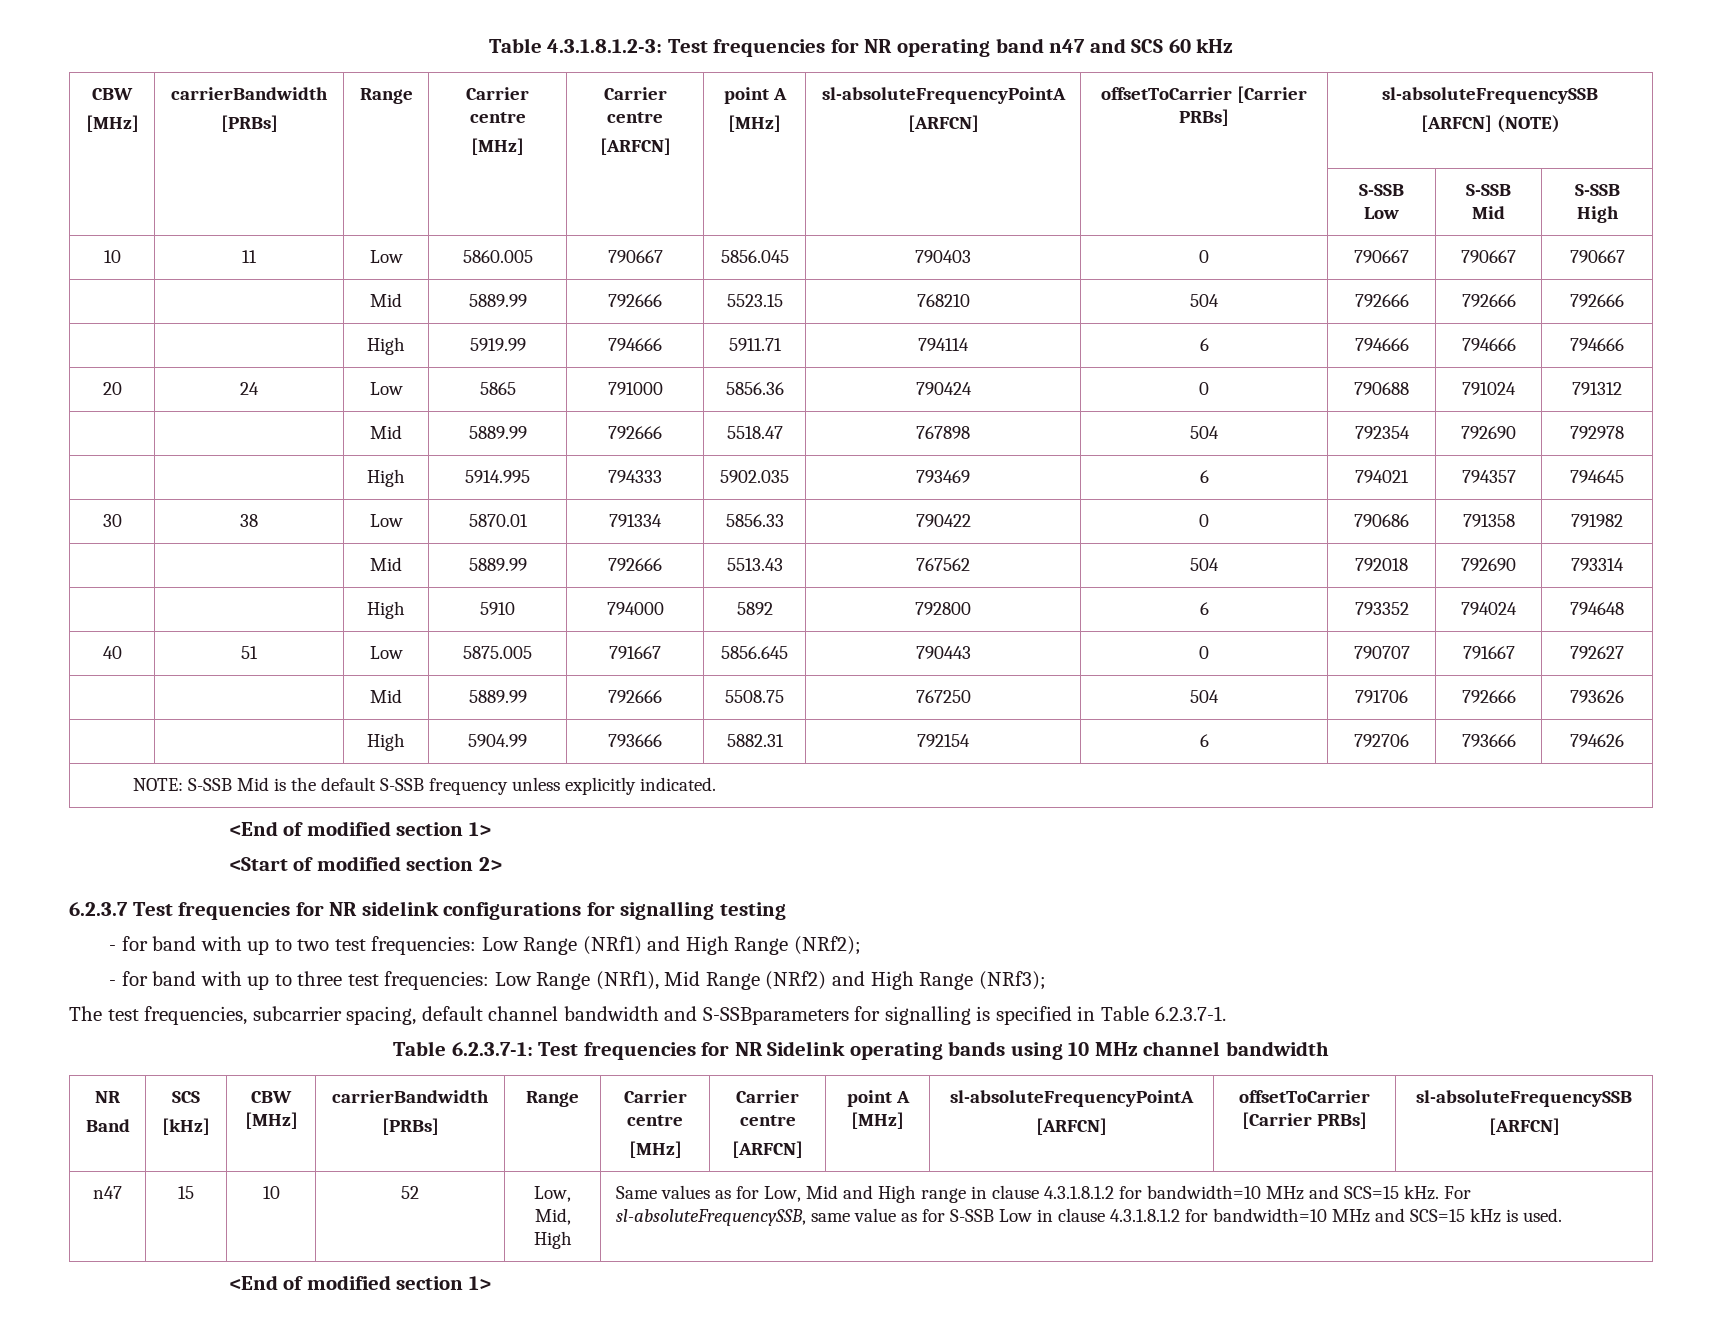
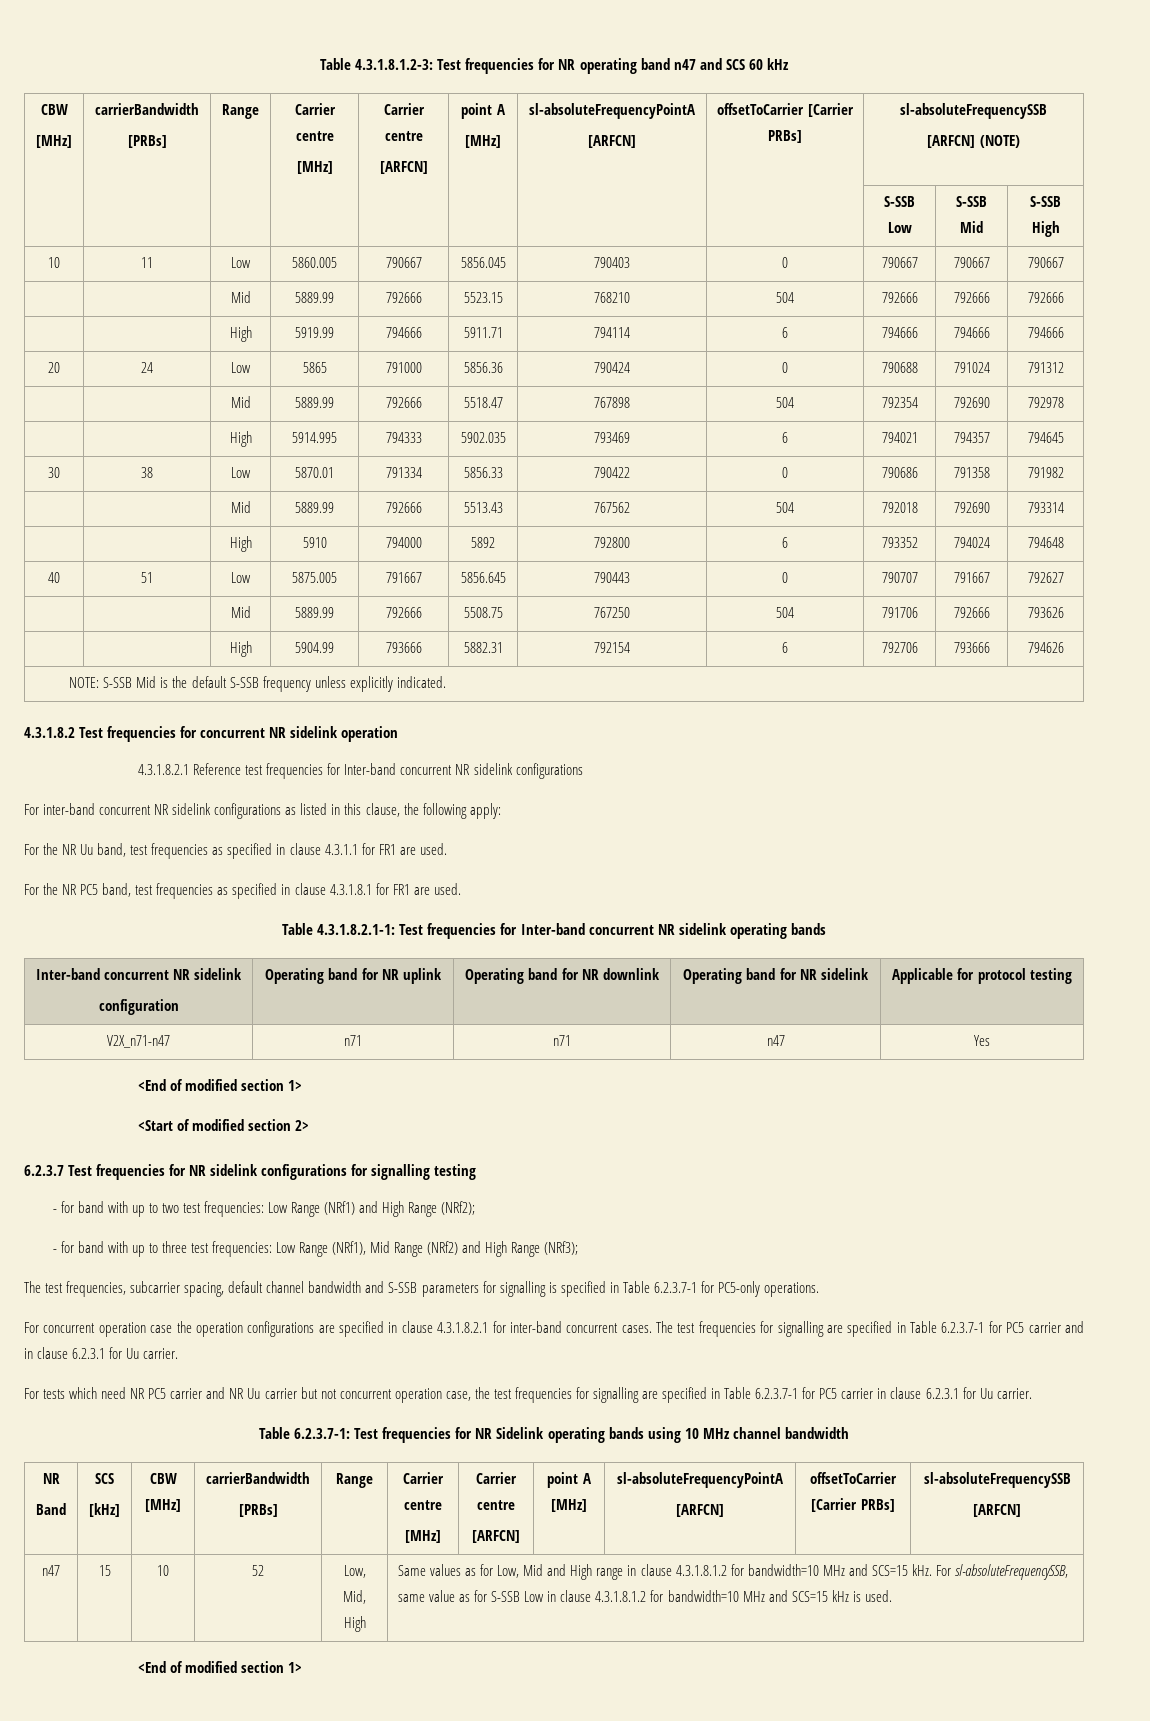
(716, 784) none -> [24,726,399,742] [138,763,583,779] [24,803,501,819] [24,843,447,859] [24,883,461,899] [282,923,826,939] [35,968,243,980] [98,999,179,1015] [265,968,442,984] [465,968,660,984] [683,968,869,984] [892,968,1072,984] [107,1035,170,1048] [343,1035,362,1046] [553,1035,571,1046] [766,1035,785,1046] [974,1035,990,1046] // 4.3.1.8.2 Test frequencies for concurrent NR sidelink operation // 4.3.1.8.2.1 Reference test frequencies for Inter-band concurrent NR sidelink configurations // For inter-band concurrent NR sidelink configurations as listed in this clause, the following apply: // For the NR Uu band, test frequencies as specified in clause 4.3.1.1 for FR1 are used. // For the NR PC5 band, test frequencies as specified in clause 4.3.1.8.1 for FR1 are used. // Table 4.3.1.8.2.1-1: Test frequencies for Inter-band concurrent NR sidelink operating bands // Inter-band concurrent NR sidelink // configuration | Operating band for NR uplink | Operating band for NR downlink | Operating band for NR sidelink | Applicable for protocol testing // V2X_n71-n47 | n71 | n71 | n47 | Yes
[702,1007,849,1025] S-SSBparameters -> [388,1282,479,1297] S-SSB parameters
[1154,1006,1226,1021] 6.2.3.7-1. -> [653,1281,819,1297] [24,1321,1085,1337] [24,1347,179,1359] [24,1387,1032,1403] 6.2.3.7-1 for PC5-only operations. // For concurrent operation case the operation configurations are specified in clause 4.3.1.8.2.1 for inter-band concurrent cases. The test frequencies for signalling are specified in Table 6.2.3.7-1 for PC5 carrier and in clause 6.2.3.1 for Uu carrier. // For tests which need NR PC5 carrier and NR Uu carrier but not concurrent operation case, the test frequencies for signalling are specified in Table 6.2.3.7-1 for PC5 carrier in clause 6.2.3.1 for Uu carrier.

